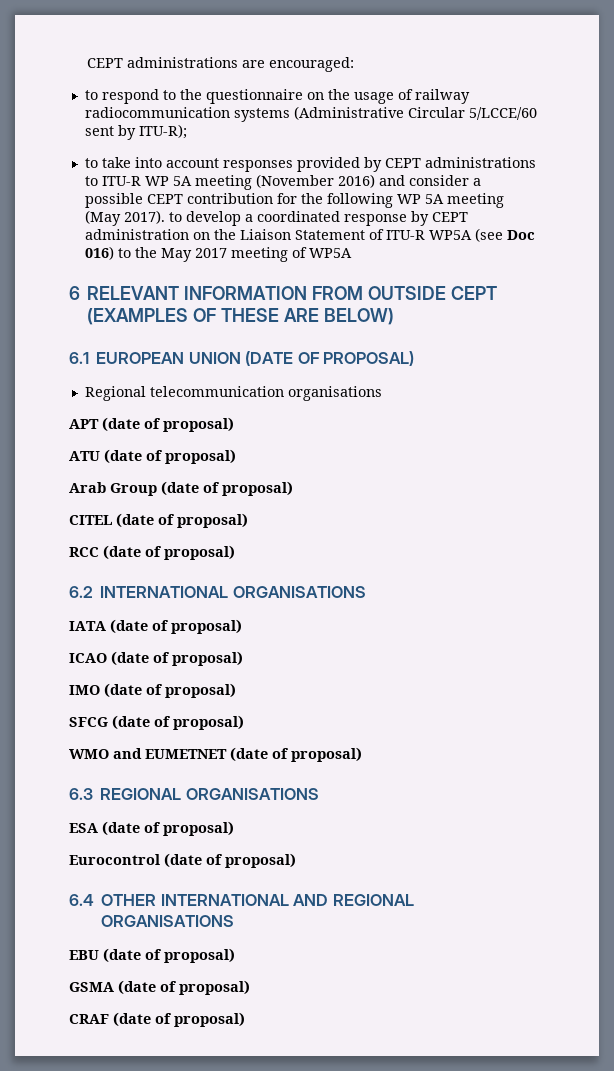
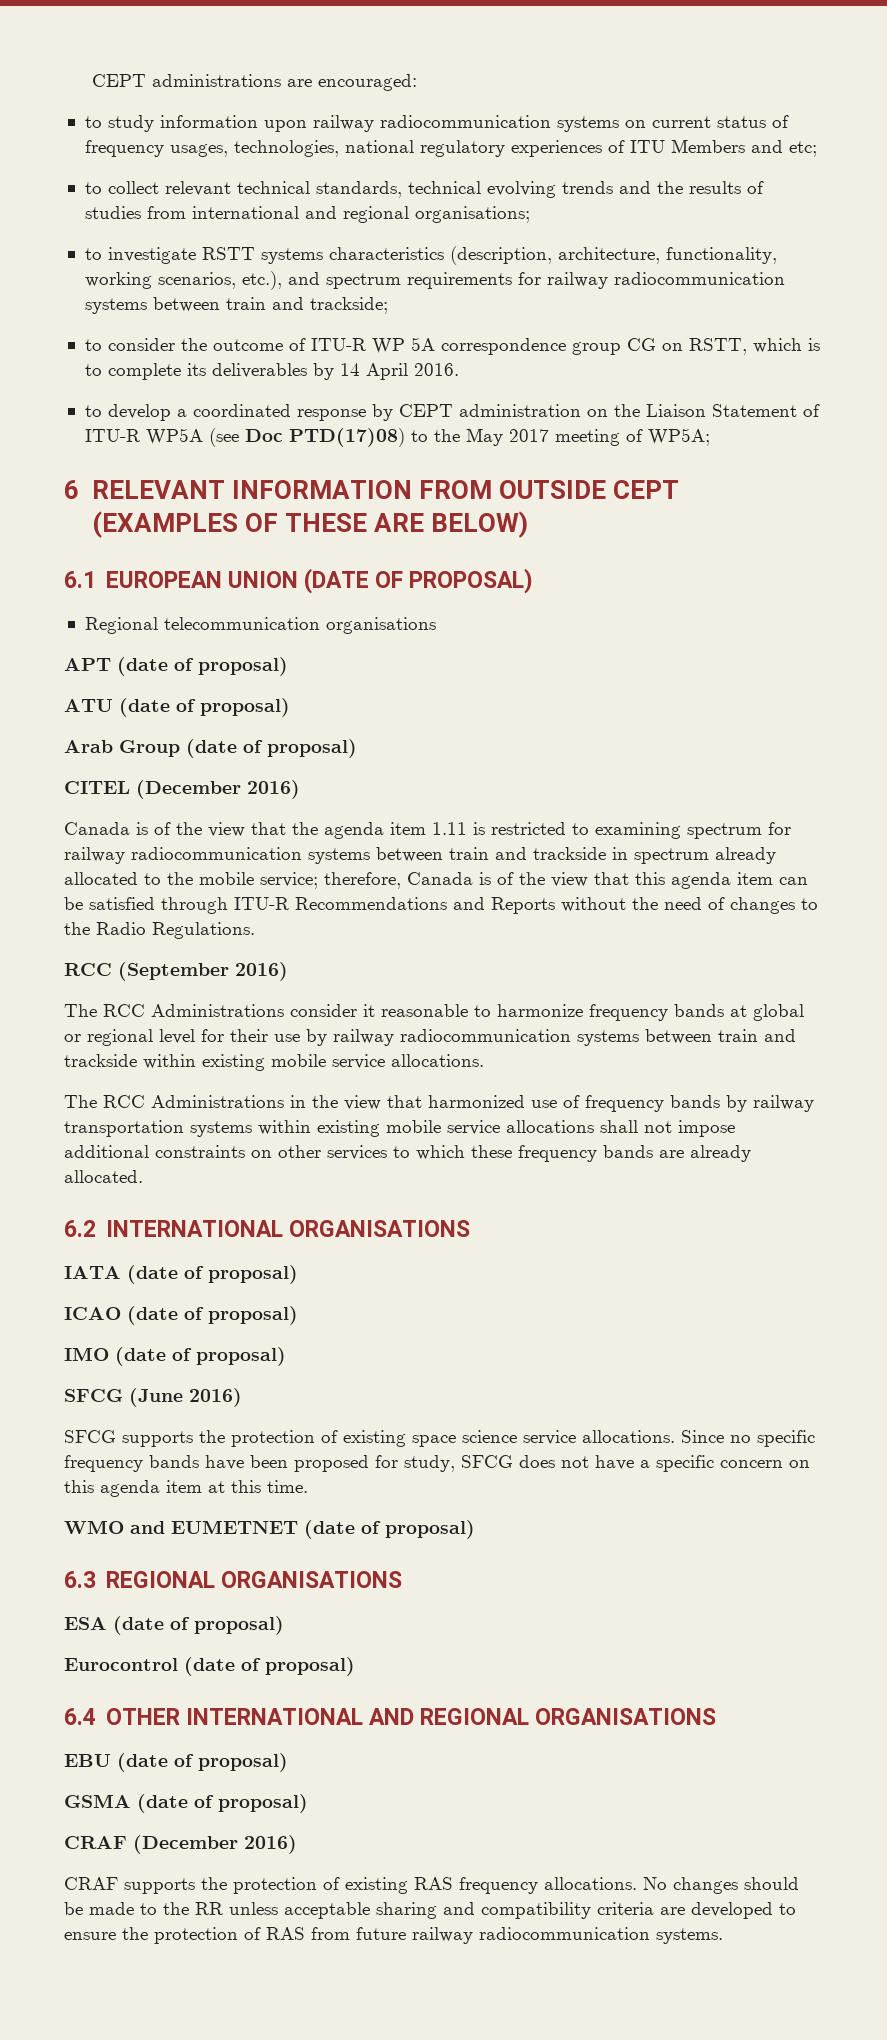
[101,89,470,104] [84,106,537,122] [84,124,187,140] [84,157,536,172] [84,174,481,190] [84,193,504,208] [84,210,165,226] respond to the questionnaire on the usage of railway radiocommunication systems (Administrative Circular 5/LCCE/60 sent by ITU-R); // to take into account responses provided by CEPT administrations to ITU-R WP 5A meeting (November 2016) and consider a possible CEPT contribution for the following WP 5A meeting (May 2017). -> [107,115,789,132] [84,139,817,157] [84,181,764,198] [84,206,530,223] [84,246,777,265] [84,271,785,290] [84,297,388,314] [84,337,820,355] [84,363,459,380] study information upon railway radiocommunication systems on current status of frequency usages, technologies, national regulatory experiences of ITU Members and etc; // to collect relevant technical standards, technical evolving trends and the results of studies from international and regional organisations; // to investigate RSTT systems characteristics (description, architecture, functionality, working scenarios, etc.), and spectrum requirements for railway radiocommunication systems between train and trackside; // to consider the outcome of ITU-R WP 5A correspondence group CG on RSTT, which is to complete its deliverables by 14 April 2016. //
[84,246,114,260] 016) -> [288,428,405,447] PTD(17)08)
[308,248,352,258] WP5A -> [647,428,710,446] WP5A;
[116,513,248,528] [69,545,235,560] (date of proposal) // RCC (date of proposal) -> [136,780,300,799] [64,822,791,839] [64,847,776,864] [64,872,808,889] [64,897,818,914] [64,922,255,939] [64,962,288,981] [64,1004,804,1021] [64,1029,796,1046] [64,1054,484,1071] [64,1095,814,1112] [64,1120,735,1137] [64,1145,751,1162] [64,1170,143,1183] (December 2016) // Canada is of the view that the agenda item 1.11 is restricted to examining spectrum for railway radiocommunication systems between train and trackside in spectrum already allocated to the mobile service; therefore, Canada is of the view that this agenda item can be satisfied through ITU-R Recommendations and Reports without the need of changes to the Radio Regulations. // RCC (September 2016) // The RCC Administrations consider it reasonable to harmonize frequency bands at global or regional level for their use by railway radiocommunication systems between train and trackside within existing mobile service allocations. // The RCC Administrations in the view that harmonized use of frequency bands by railway transportation systems within existing mobile service allocations shall not impose additional constraints on other services to which these frequency bands are already allocated.
[112,715,244,730] (date of proposal) -> [129,1388,242,1407] [64,1430,815,1447] [64,1455,810,1472] [64,1480,308,1497] (June 2016) // SFCG supports the protection of existing space science service allocations. Since no specific frequency bands have been proposed for study, SFCG does not have a specific concern on this agenda item at this time.
[113,1012,245,1027] (date of proposal) -> [133,1835,297,1854] [64,1877,799,1894] [64,1902,796,1919] [64,1927,723,1944] (December 2016) // CRAF supports the protection of existing RAS frequency allocations. No changes should be made to the RR unless acceptable sharing and compatibility criteria are developed to ensure the protection of RAS from future railway radiocommunication systems.

